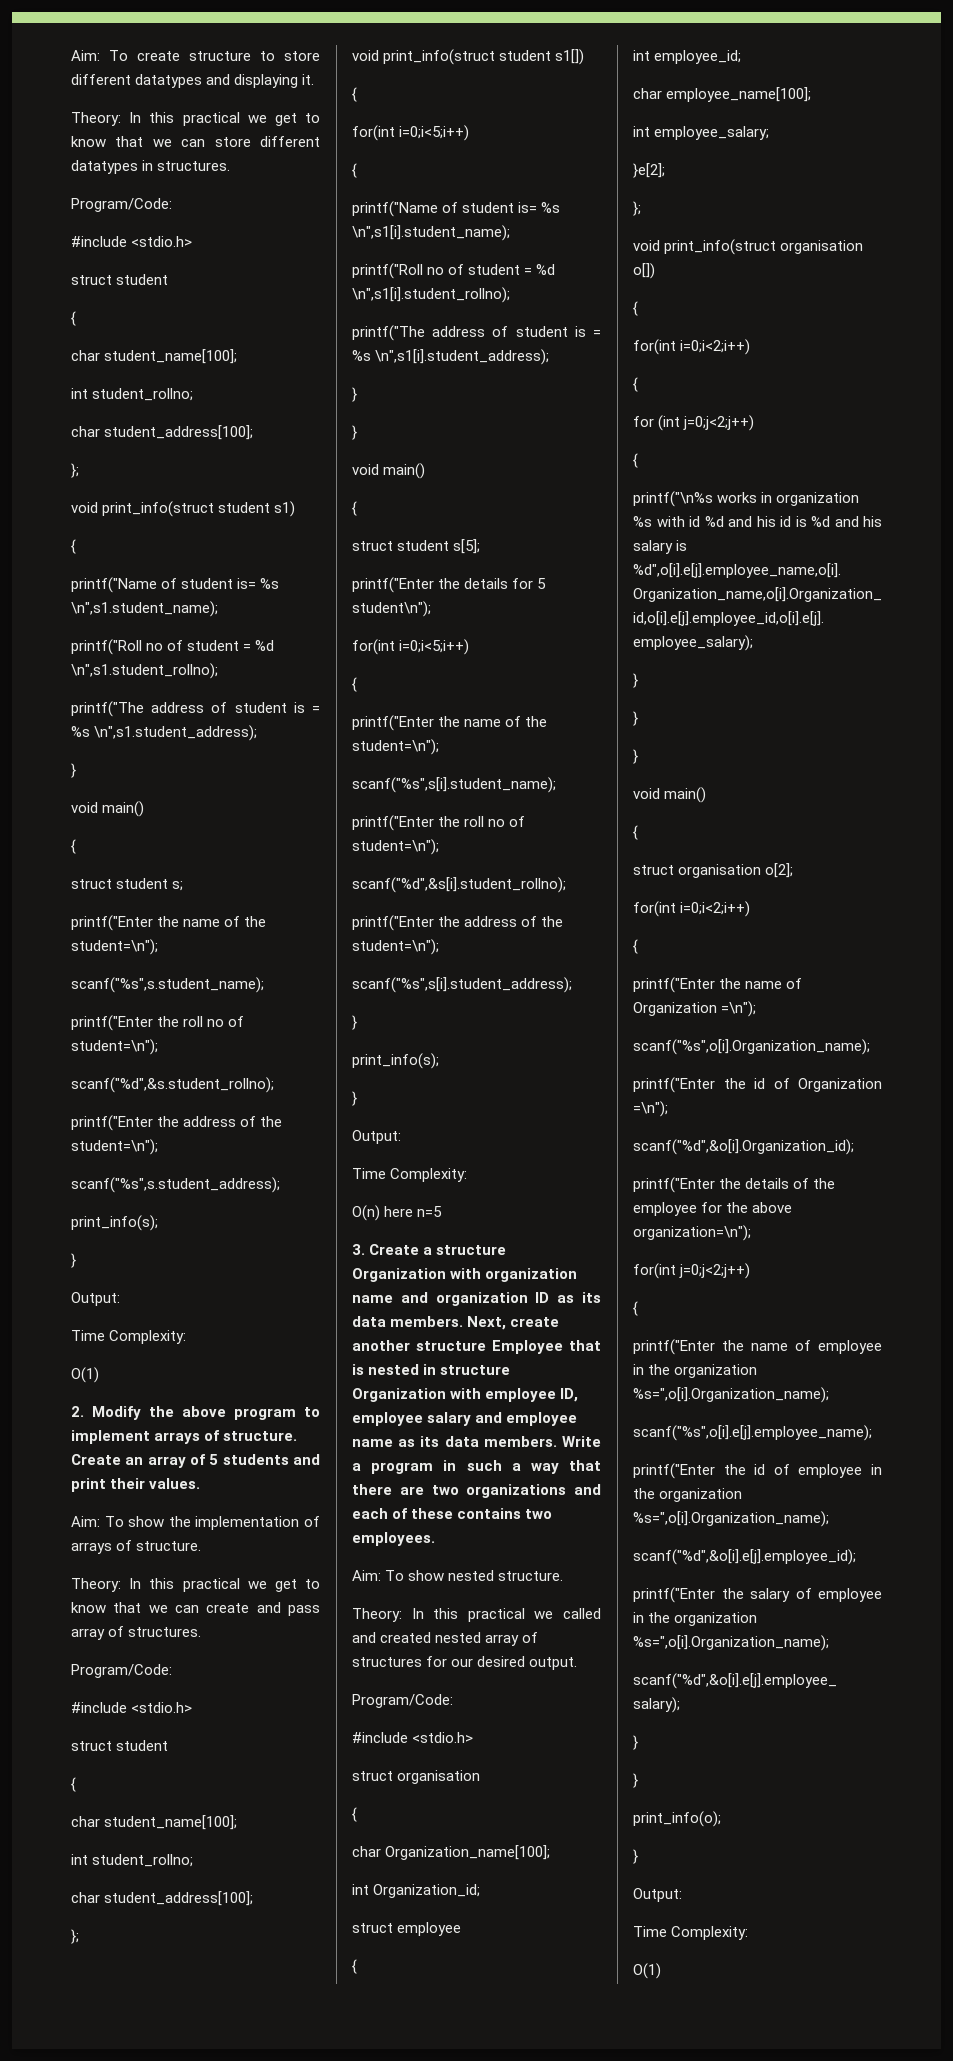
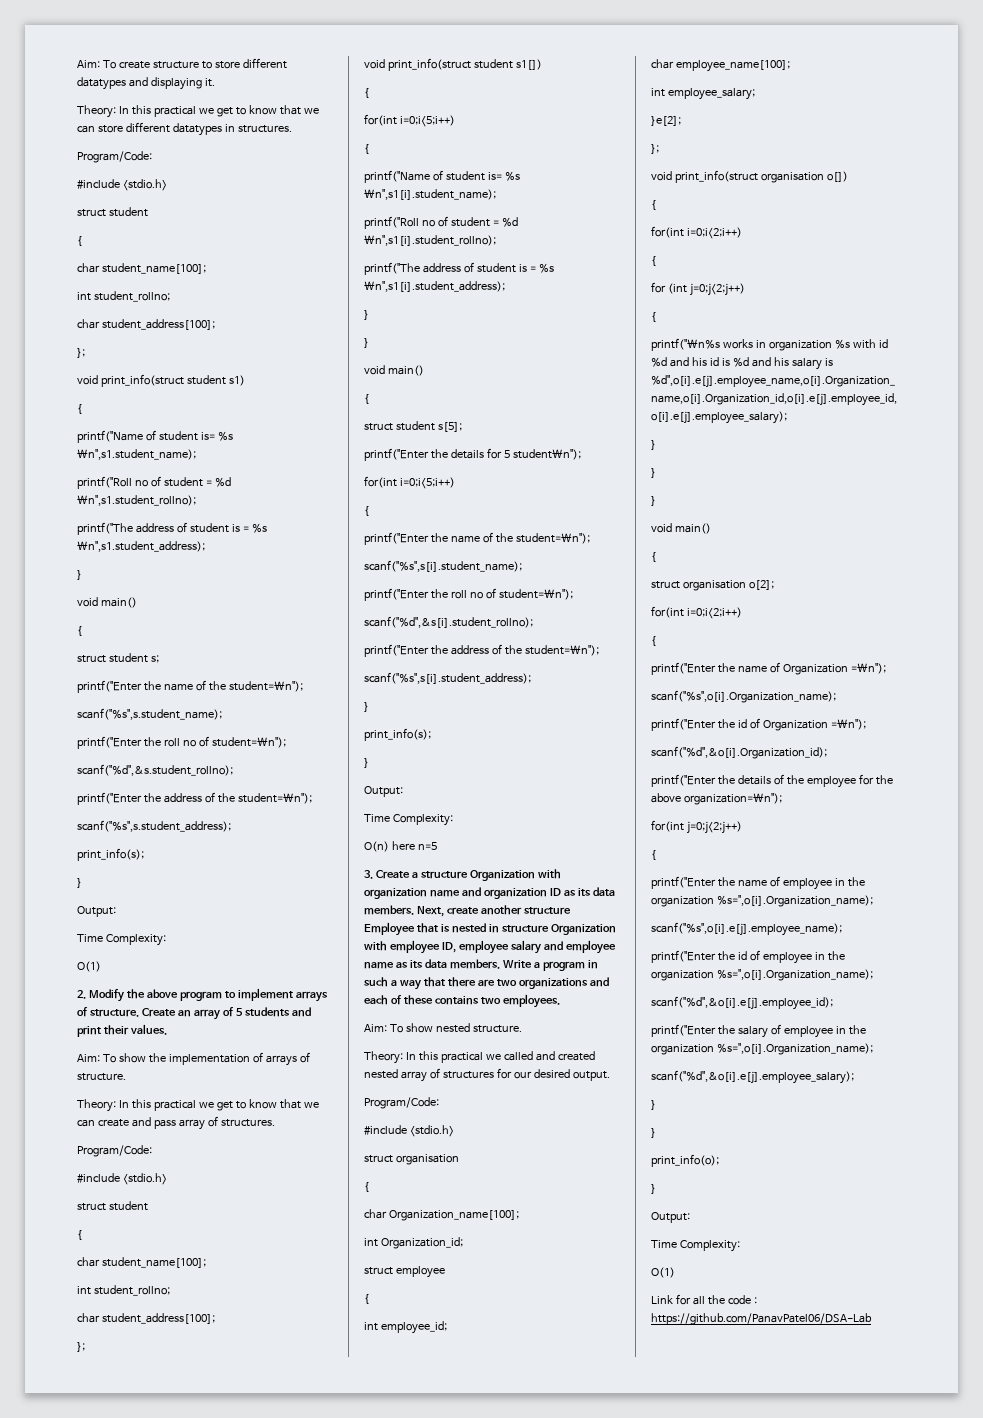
(661, 1971) none -> [651,1294,757,1305] [651,1313,872,1325] // Link for all the code : https://github.com/PanavPatel06/DSA-Lab

